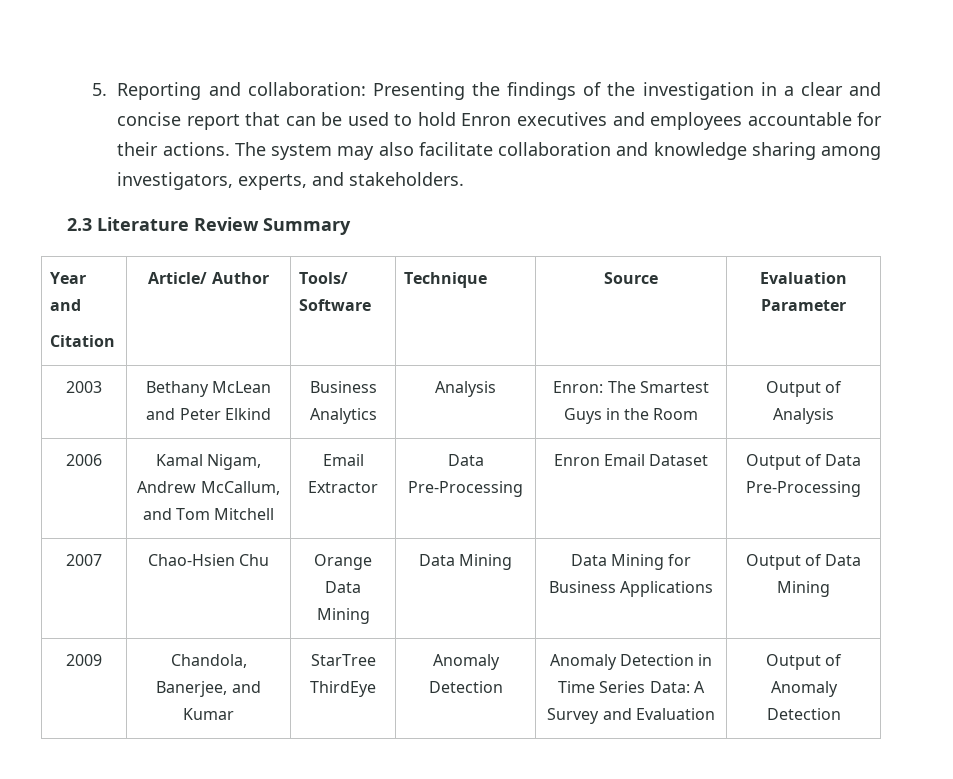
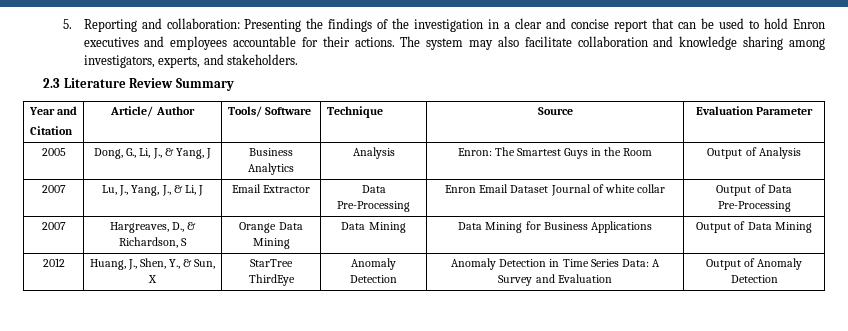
[66,381,102,393] [145,381,272,397] [146,408,271,420] 2003 | Bethany McLean and Peter Elkind -> [41,148,66,156] [94,148,211,159] 2005 | Dong, G., Li, J., & Yang, J
[66,454,102,466] [155,454,262,470] [137,481,280,495] [142,508,275,520] 2006 | Kamal Nigam, Andrew McCallum, and Tom Mitchell -> [41,185,66,193] [102,185,203,196] 2007 | Lu, J., Yang, J., & Li, J
(709, 460) none -> [550,184,665,196] Journal of white collar
[147,554,270,566] Chao-Hsien Chu -> [109,222,197,233] [118,237,188,248] Hargreaves, D., & Richardson, S
[66,654,102,666] [170,654,247,668] [156,681,261,697] [183,708,234,720] 2009 | Chandola, Banerjee, and Kumar -> [42,258,65,267] [89,258,216,270] [148,275,157,283] 2012 | Huang, J., Shen, Y., & Sun, X

